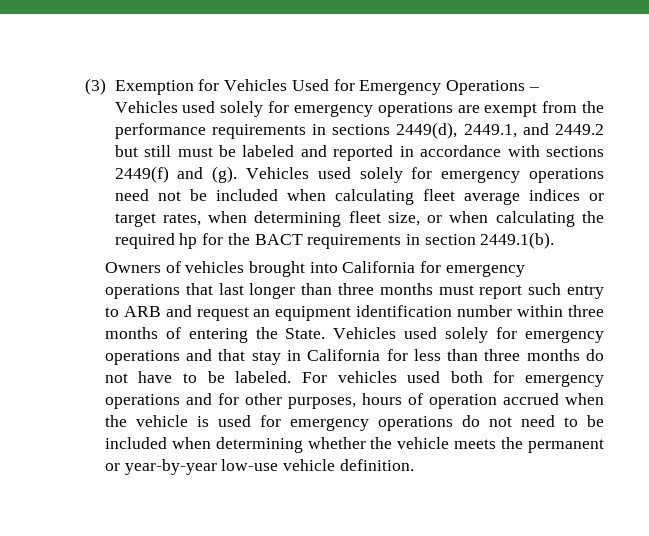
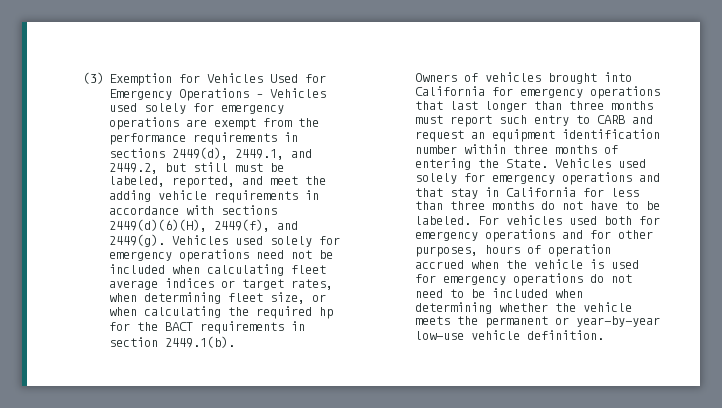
[555,124,605,135] 2449.2 -> [109,163,159,174] 2449.2,
[242,145,605,161] [114,166,238,183] labeled and reported in accordance with sections 2449(f) and (g). -> [109,176,327,188] [109,190,320,203] [109,205,278,215] [109,219,299,232] [109,234,166,247] labeled, reported, and meet the adding vehicle requirements in accordance with sections 2449(d)(6)(H), 2449(f), and 2449(g).
[123,306,161,317] ARB -> [597,115,626,124] CARB

